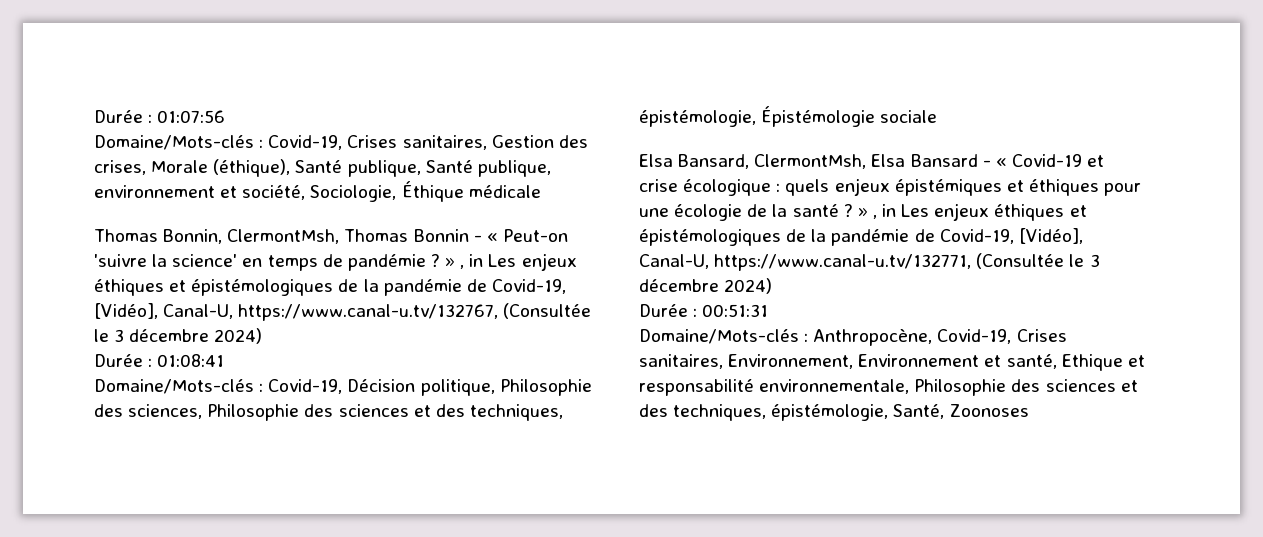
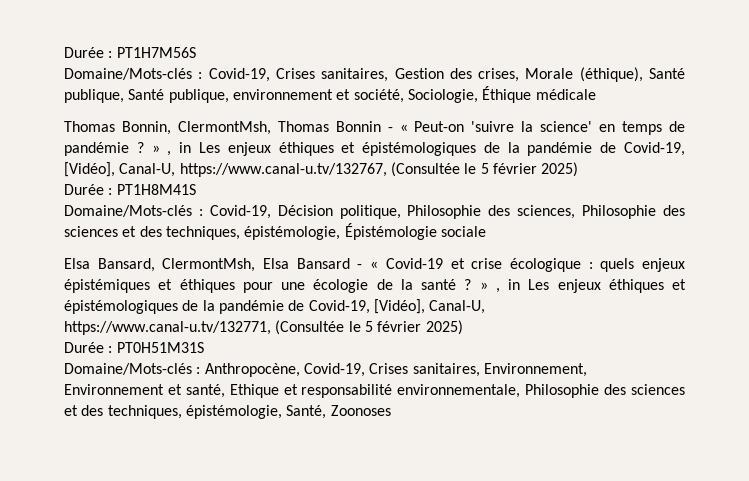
[94,110,226,123] Durée : 01:07:56 -> [64,47,196,58] Durée : PT1H7M56S
[114,328,263,344] [94,354,225,367] 3 décembre 2024) // Durée : 01:08:41 -> [480,162,579,177] [64,184,196,195] 5 février 2025) // Durée : PT1H8M41S
[1089,254,1100,267] [639,278,773,294] [639,304,769,317] 3 décembre 2024) // Durée : 00:51:31 -> [364,320,463,335] [64,342,204,353] 5 février 2025) // Durée : PT0H51M31S

